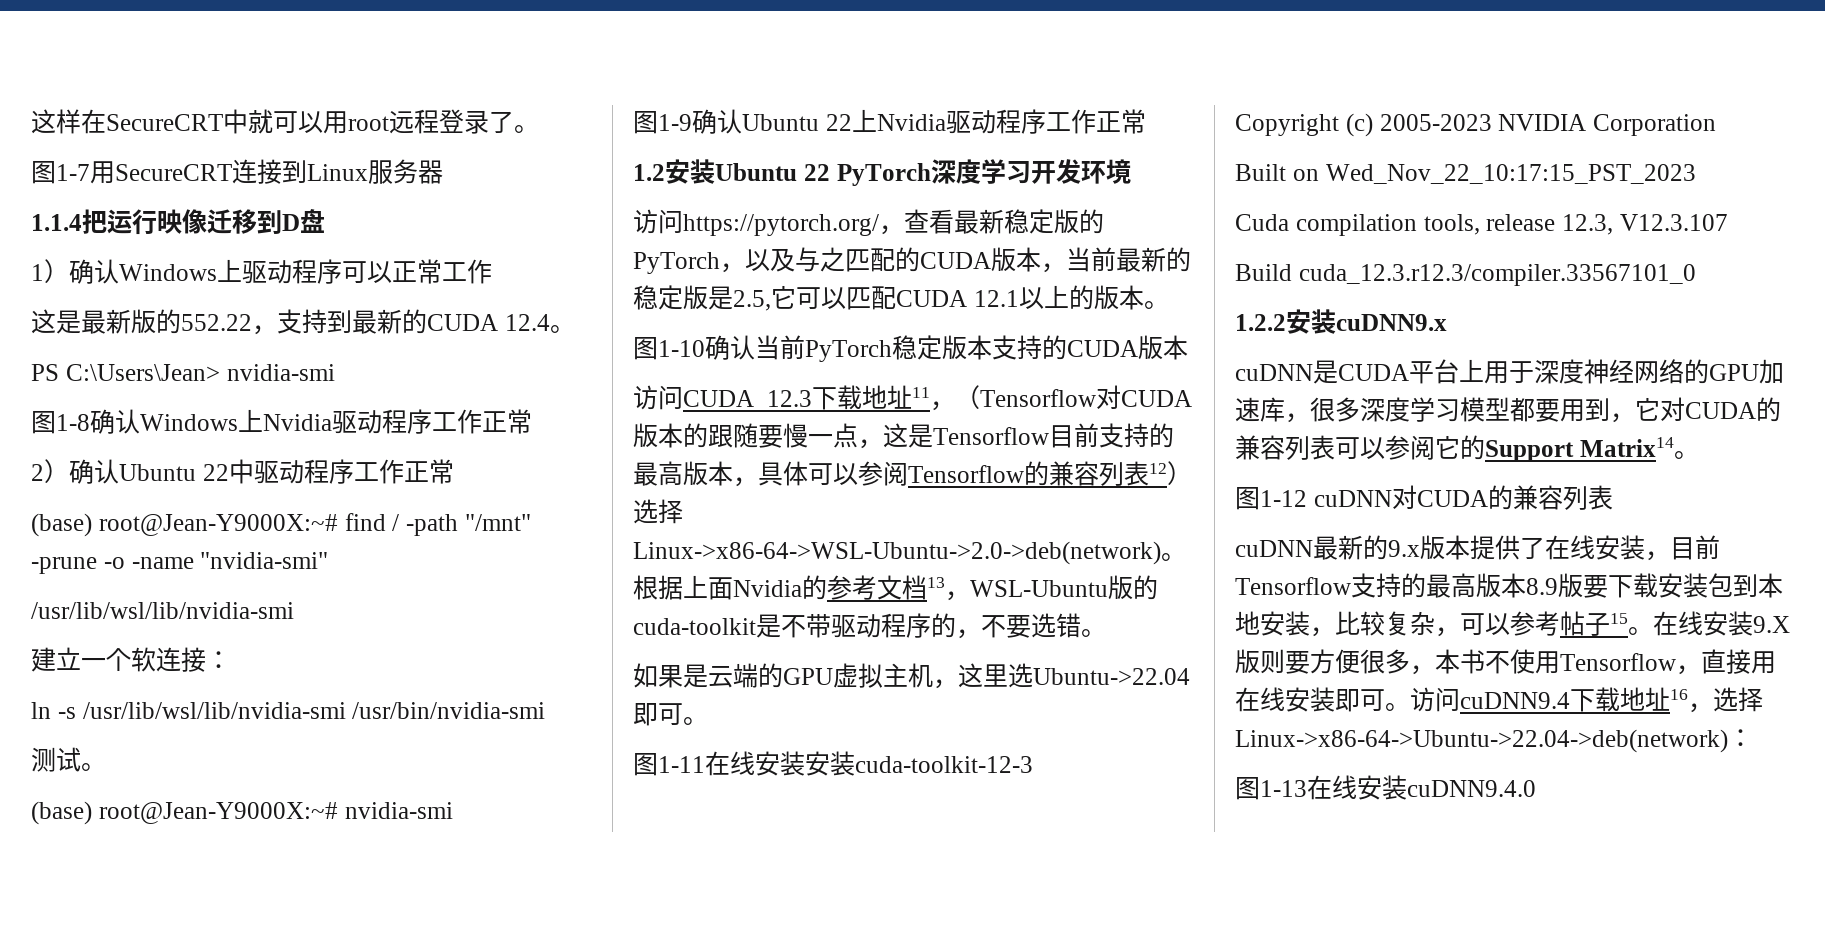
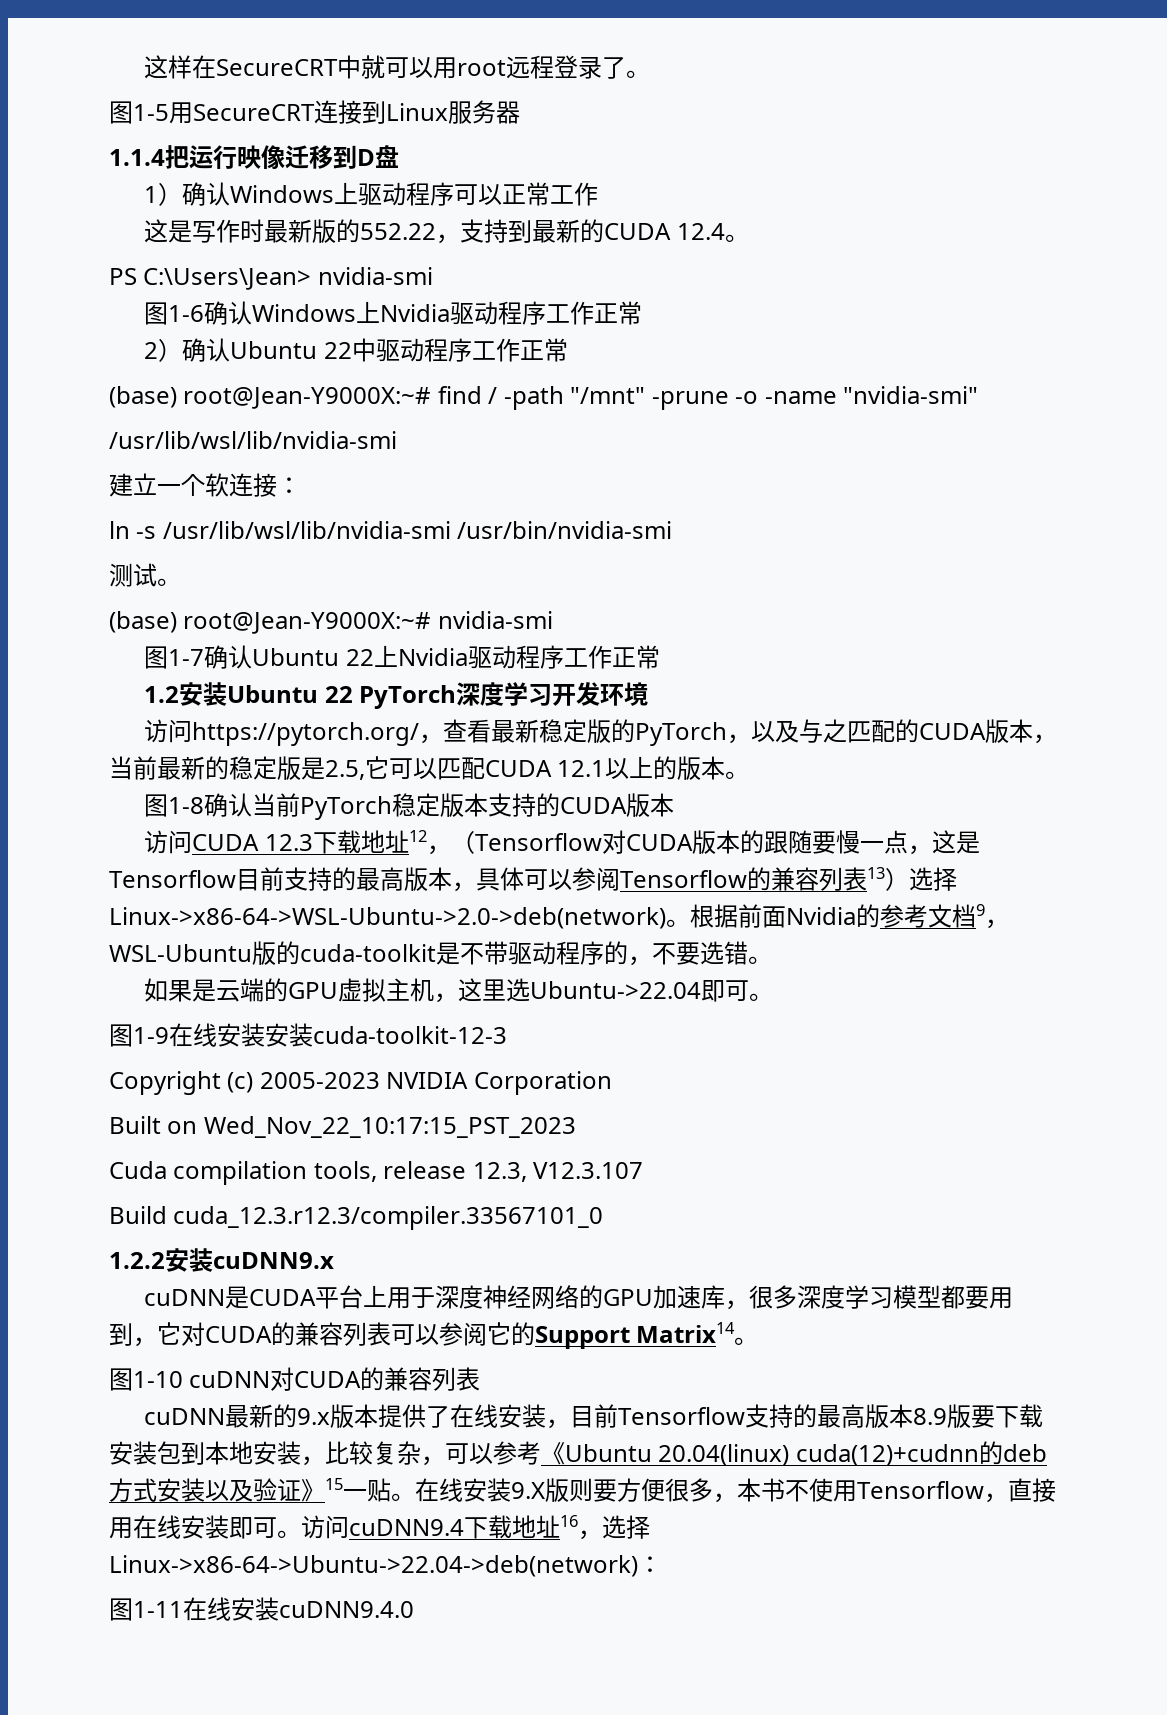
[56,164,90,181] 1-7 -> [133,104,169,121] 1-5
(81, 322) none -> [192,219,265,243] 写作时
[56,414,90,431] 1-8 -> [168,305,205,322] 1-6
[658,114,692,131] 1-9 -> [168,649,205,666] 1-7
[658,340,705,357] 1-10 -> [168,797,205,814] 1-8
[912,387,930,398] 11 -> [408,830,427,842] 12
[1149,463,1167,474] 12 -> [867,867,885,879] 13
[683,575,708,598] 上 -> [738,904,762,928] 前
[927,577,945,588] 13 -> [976,904,985,916] 9
[658,756,705,773] 1-11 -> [133,1027,169,1044] 1-9
[1260,490,1307,507] 1-12 -> [133,1371,183,1388] 1-10
[1560,611,1628,636] 帖子15 -> [541,1441,1047,1466] [109,1478,391,1502] 《Ubuntu 20.04(linux) cuda(12)+cudnn的deb方式安装以及验证》15一贴
[1260,780,1307,797] 1-13 -> [133,1601,183,1618] 1-11

